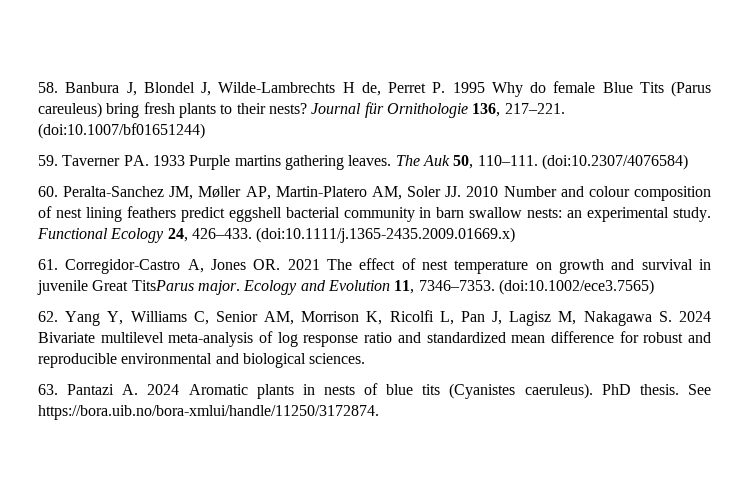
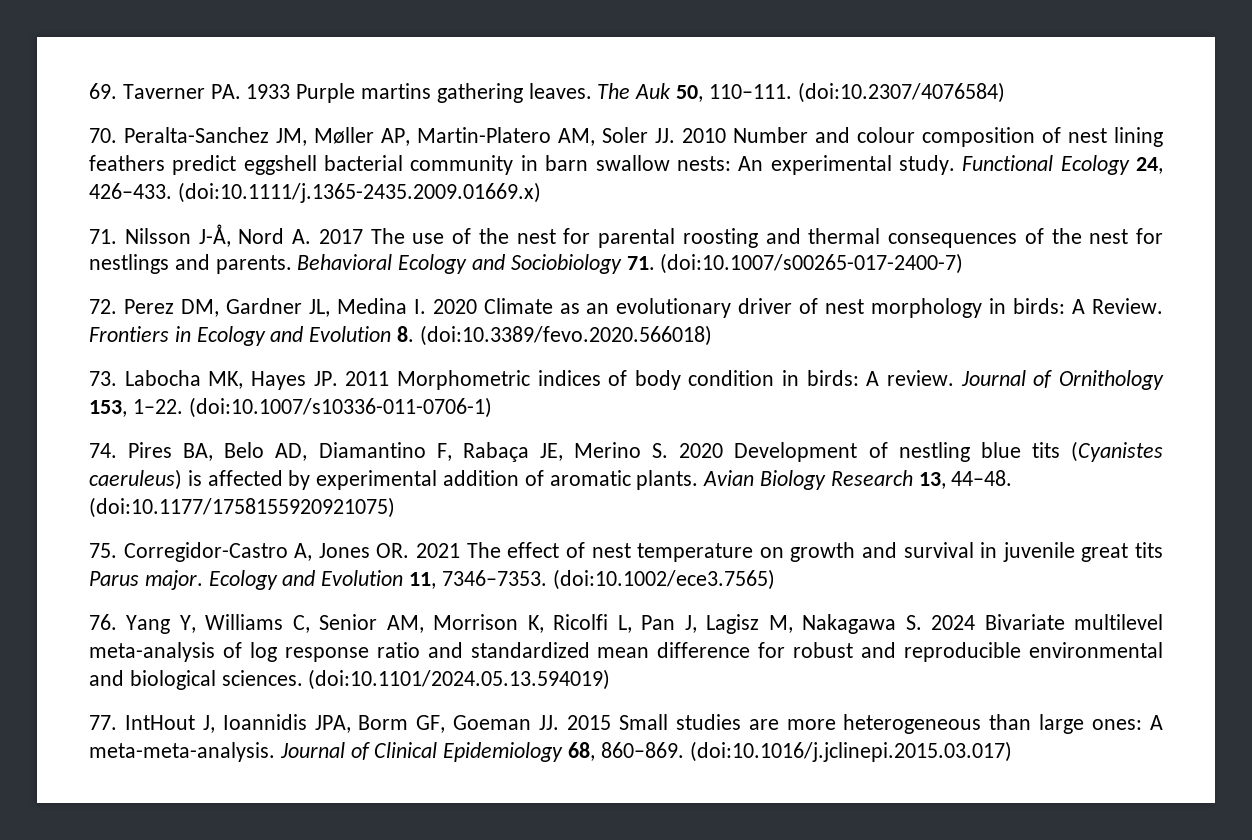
[38,81,711,97] [38,102,565,118] [38,123,205,139] [38,155,58,166] 58. Banbura J, Blondel J, Wilde-Lambrechts H de, Perret P. 1995 Why do female Blue Tits (Parus careuleus) bring fresh plants to their nests? Journal für Ornithologie 136, 217–221. (doi:10.1007/bf01651244) // 59. -> [89,83,117,99] 69.
[38,186,58,197] 60. -> [89,128,117,143] 70.
[567,210,583,218] an -> [738,156,764,171] An
[38,259,58,270] 61. -> [89,224,1163,248] [89,253,964,274] [89,298,1163,318] [89,325,712,346] [89,370,1164,390] [89,397,492,418] [89,441,1163,462] [89,469,1013,490] [89,497,395,518] [89,543,117,558] 71. Nilsson J-Å, Nord A. 2017 The use of the nest for parental roosting and thermal consequences of the nest for nestlings and parents. Behavioral Ecology and Sociobiology 71. (doi:10.1007/s00265-017-2400-7) // 72. Perez DM, Gardner JL, Medina I. 2020 Climate as an evolutionary driver of nest morphology in birds: A Review. Frontiers in Ecology and Evolution 8. (doi:10.3389/fevo.2020.566018) // 73. Labocha MK, Hayes JP. 2011 Morphometric indices of body condition in birds: A review. Journal of Ornithology 153, 1–22. (doi:10.1007/s10336-011-0706-1) // 74. Pires BA, Belo AD, Diamantino F, Rabaça JE, Merino S. 2020 Development of nestling blue tits (Cyanistes caeruleus) is affected by experimental addition of aromatic plants. Avian Biology Research 13, 44–48. (doi:10.1177/1758155920921075) // 75.
[92,280,194,291] Great TitsParus -> [1081,542,1163,562] [89,571,139,586] great tits Parus
[38,311,58,322] 62. -> [89,614,117,630] 76.
[38,383,711,399] [38,405,379,420] // 63. Pantazi A. 2024 Aromatic plants in nests of blue tits (Cyanistes caeruleus). PhD thesis. See https://bora.uib.no/bora-xmlui/handle/11250/3172874. -> [308,669,611,690] [89,714,1164,734] [89,741,1012,762] (doi:10.1101/2024.05.13.594019) // 77. IntHout J, Ioannidis JPA, Borm GF, Goeman JJ. 2015 Small studies are more heterogeneous than large ones: A meta-meta-analysis. Journal of Clinical Epidemiology 68, 860–869. (doi:10.1016/j.jclinepi.2015.03.017)

